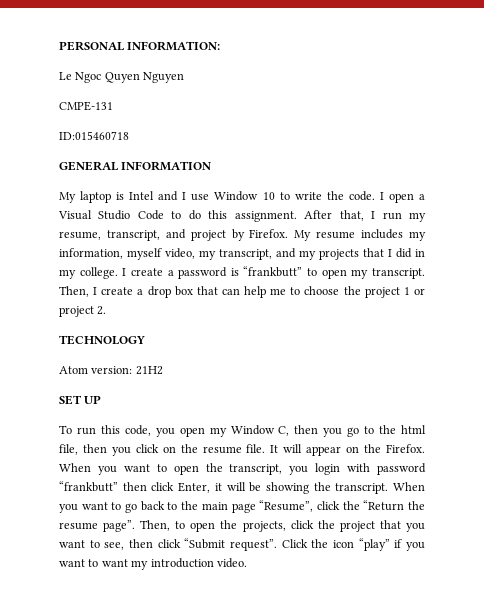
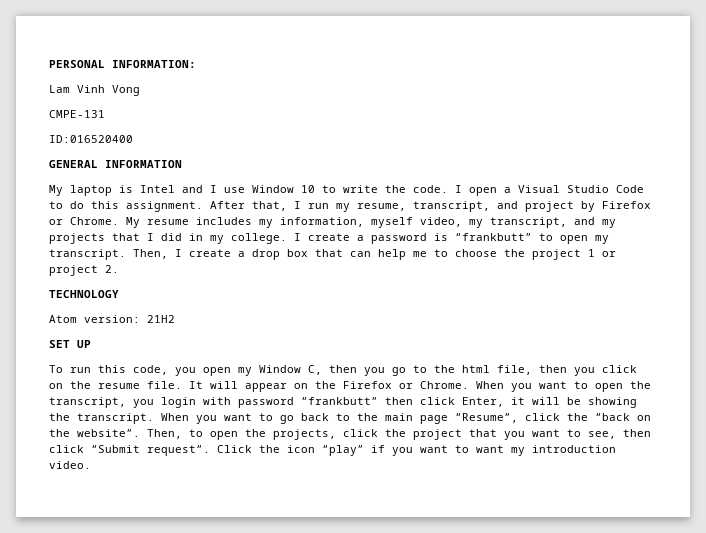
[59,72,185,83] Le Ngoc Quyen Nguyen -> [49,85,140,96] Lam Vinh Vong
[59,131,129,140] ID:015460718 -> [49,135,133,143] ID:016520400
[249,229,289,238] Firefox. -> [602,201,651,209] [49,217,119,225] Firefox or Chrome.
[386,444,425,453] Firefox. -> [343,381,469,389] Firefox or Chrome.
[363,500,425,511] [59,520,136,532] “Return the resume page”. -> [595,413,651,421] [49,429,140,437] “back on the website”.

